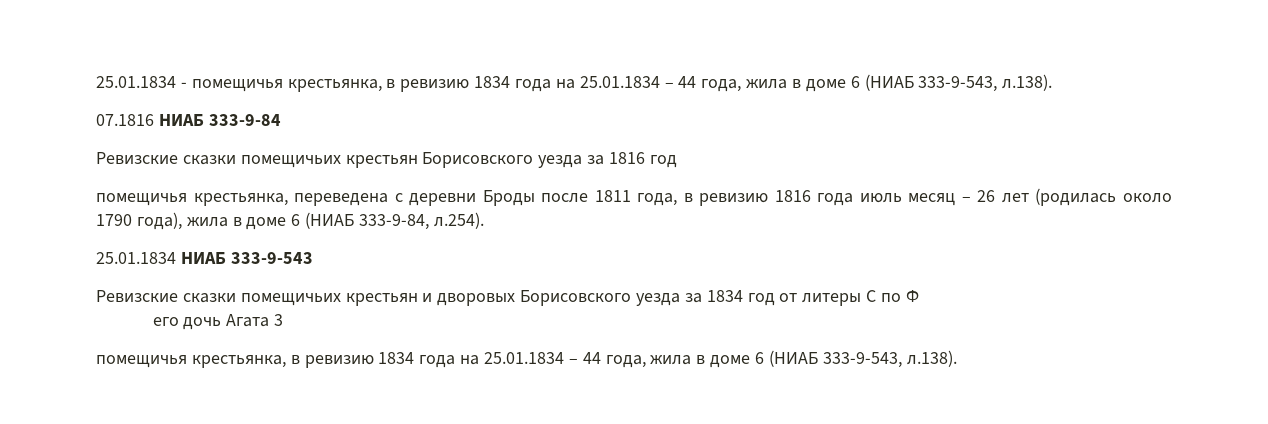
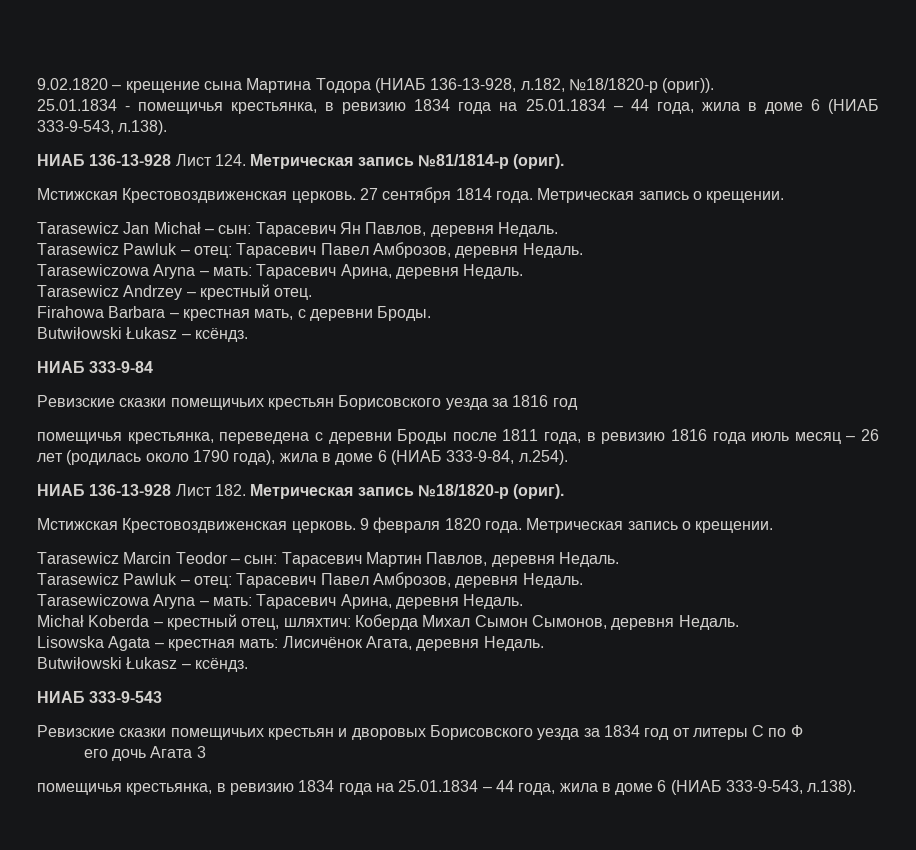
(96, 82) none -> [37,78,715,93] 9.02.1820 – крещение сына Мартина Тодора (НИАБ 136-13-928, л.182, №18/1820-р (ориг)). //
[96,114,154,126] 07.1816 -> [37,154,565,169] [37,187,785,203] [37,222,558,237] [37,242,583,258] [37,264,524,279] [37,284,313,300] [37,306,432,321] [37,327,248,342] НИАБ 136-13-928 Лист 124. Метрическая запись №81/1814-р (ориг). // Мстижская Крестовоздвиженская церковь. 27 сентября 1814 года. Метрическая запись о крещении. // Tarasewicz Jan Michał – сын: Тарасевич Ян Павлов, деревня Недаль. // Tarasewicz Pawluk – отец: Тарасевич Павел Амброзов, деревня Недаль. // Tarasewiczowa Aryna – мать: Тарасевич Арина, деревня Недаль. // Tarasewicz Andrzey – крестный отец. // Firahowa Barbara – крестная мать, с деревни Броды. // Butwiłowski Łukasz – ксёндз. //
[96,252,176,264] 25.01.1834 -> [37,484,565,499] [37,517,774,533] [37,552,619,567] [37,572,583,588] [37,594,524,609] [37,614,739,630] [37,636,544,651] [37,657,248,672] НИАБ 136-13-928 Лист 182. Метрическая запись №18/1820-р (ориг). // Мстижская Крестовоздвиженская церковь. 9 февраля 1820 года. Метрическая запись о крещении. // Tarasewicz Marcin Teodor – сын: Тарасевич Мартин Павлов, деревня Недаль. // Tarasewicz Pawluk – отец: Тарасевич Павел Амброзов, деревня Недаль. // Tarasewiczowa Aryna – мать: Тарасевич Арина, деревня Недаль. // Michał Koberda – крестный отец, шляхтич: Коберда Михал Сымон Сымонов, деревня Недаль. // Lisowska Agata – крестная мать: Лисичёнок Агата, деревня Недаль. // Butwiłowski Łukasz – ксёндз. //

